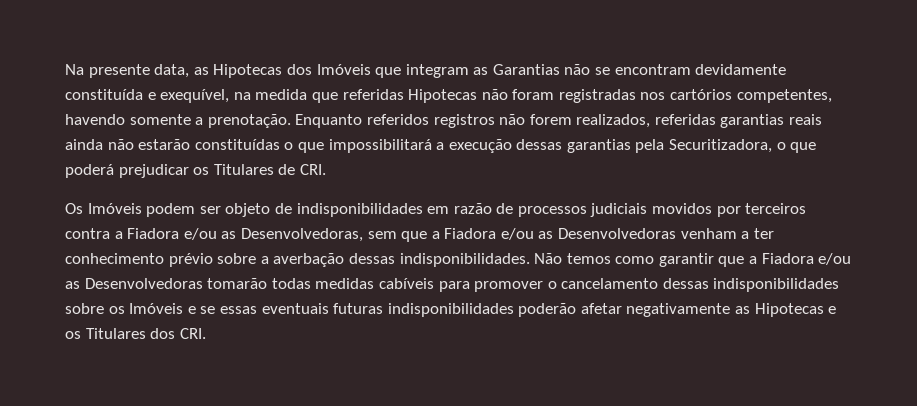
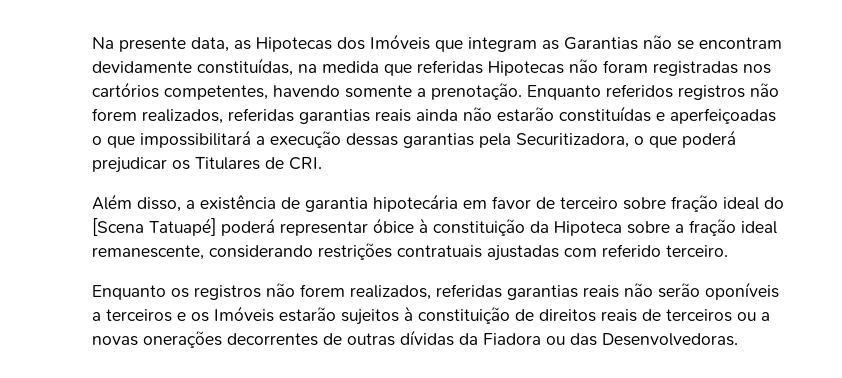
[65,89,230,103] constituída e exequível, -> [197,58,293,76] constituídas,
(280, 144) none -> [656,108,776,124] e aperfeiçoadas
[65,203,807,217] [65,228,774,242] [65,253,852,267] [65,278,840,292] [65,303,837,317] [65,328,206,339] Os Imóveis podem ser objeto de indisponibilidades em razão de processos judiciais movidos por terceiros contra a Fiadora e/ou as Desenvolvedoras, sem que a Fiadora e/ou as Desenvolvedoras venham a ter conhecimento prévio sobre a averbação dessas indisponibilidades. Não temos como garantir que a Fiadora e/ou as Desenvolvedoras tomarão todas medidas cabíveis para promover o cancelamento dessas indisponibilidades sobre os Imóveis e se essas eventuais futuras indisponibilidades poderão afetar negativamente as Hipotecas e os Titulares dos CRI. -> [92,194,784,212] [92,218,777,236] [92,243,728,261] [92,282,779,300] [92,306,770,325] [92,330,738,348] Além disso, a existência de garantia hipotecária em favor de terceiro sobre fração ideal do [Scena Tatuapé] poderá representar óbice à constituição da Hipoteca sobre a fração ideal remanescente, considerando restrições contratuais ajustadas com referido terceiro. // Enquanto os registros não forem realizados, referidas garantias reais não serão oponíveis a terceiros e os Imóveis estarão sujeitos à constituição de direitos reais de terceiros ou a novas onerações decorrentes de outras dívidas da Fiadora ou das Desenvolvedoras.

